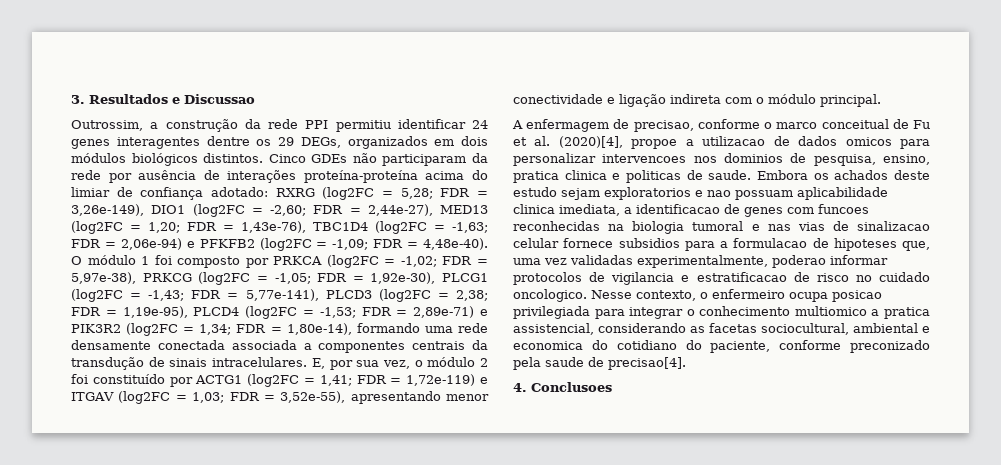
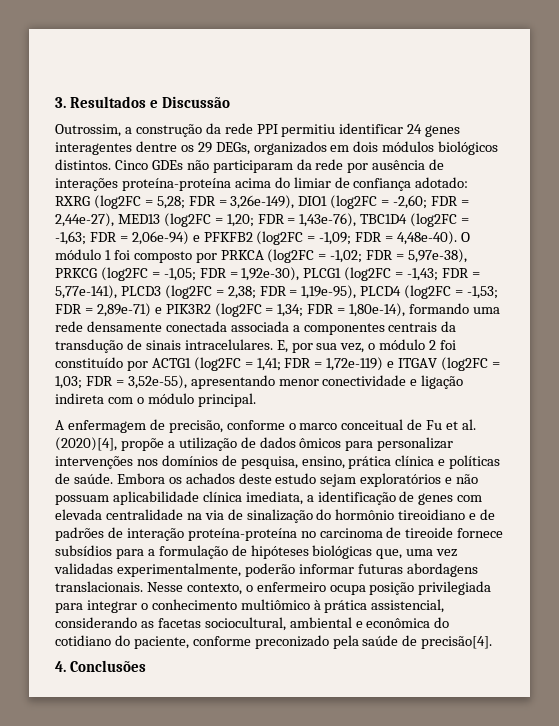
[184,94,255,104] Discussao -> [161,96,230,108] Discussão
[633,120,694,132] precisao, -> [168,420,223,433] precisão,
[631,136,766,149] propoe a utilizacao -> [120,437,237,451] propõe a utilização
[845,137,892,146] omicos -> [299,438,342,448] ômicos
[602,153,930,166] [513,170,752,183] intervencoes nos dominios de pesquisa, ensino, pratica clinica e politicas de saude. -> [55,455,501,469] [55,473,113,484] intervenções nos domínios de pesquisa, ensino, prática clínica e políticas de saúde.
[604,187,731,200] exploratorios e nao -> [360,473,479,487] exploratórios e não
[513,204,555,214] clinica -> [202,491,242,502] clínica
[636,204,720,214] identificacao -> [317,491,396,505] identificação
[818,204,869,214] [513,221,930,234] [513,238,897,251] funcoes reconhecidas na biologia tumoral e nas vias de sinalizacao celular fornece subsidios para a formulacao de hipoteses -> [55,509,496,523] [55,527,504,541] [55,545,373,559] elevada centralidade na via de sinalização do hormônio tireoidiano e de padrões de interação proteína-proteína no carcinoma de tireoide fornece subsídios para a formulação de hipóteses biológicas
[772,255,888,268] [513,272,930,285] [513,289,587,302] poderao informar protocolos de vigilancia e estratificacao de risco no cuidado oncologico. -> [244,563,478,577] [55,581,143,592] poderão informar futuras abordagens translacionais.
[832,290,882,302] posicao -> [369,582,415,595] posição
[794,306,930,319] multiomico a pratica -> [240,599,368,613] multiômico à prática
[513,341,583,350] economica -> [366,618,431,628] econômica
[545,357,686,370] saude de precisao[4]. -> [362,635,493,649] saúde de precisão[4].
[531,382,612,392] Conclusoes -> [69,660,146,672] Conclusões

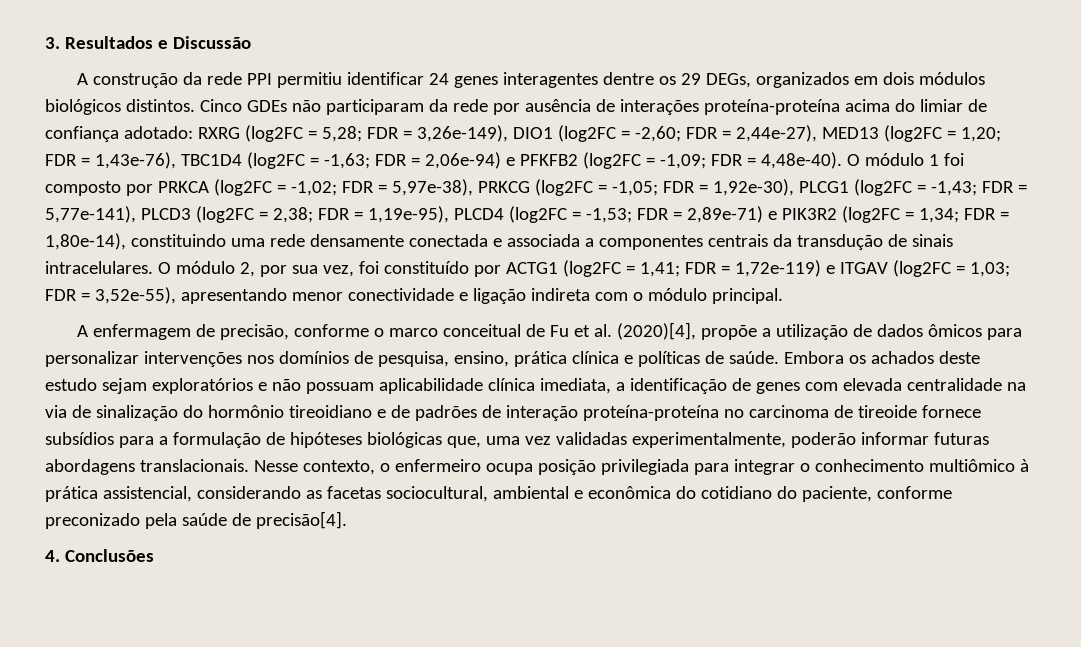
[55,124,132,137] Outrossim, a -> [76,73,88,85] A
[409,303,470,314] formando -> [130,234,226,247] constituindo
(227, 326) none -> [492,238,502,247] e
[276,339,437,353] E, por sua vez, o módulo 2 -> [157,261,354,277] O módulo 2, por sua vez,

